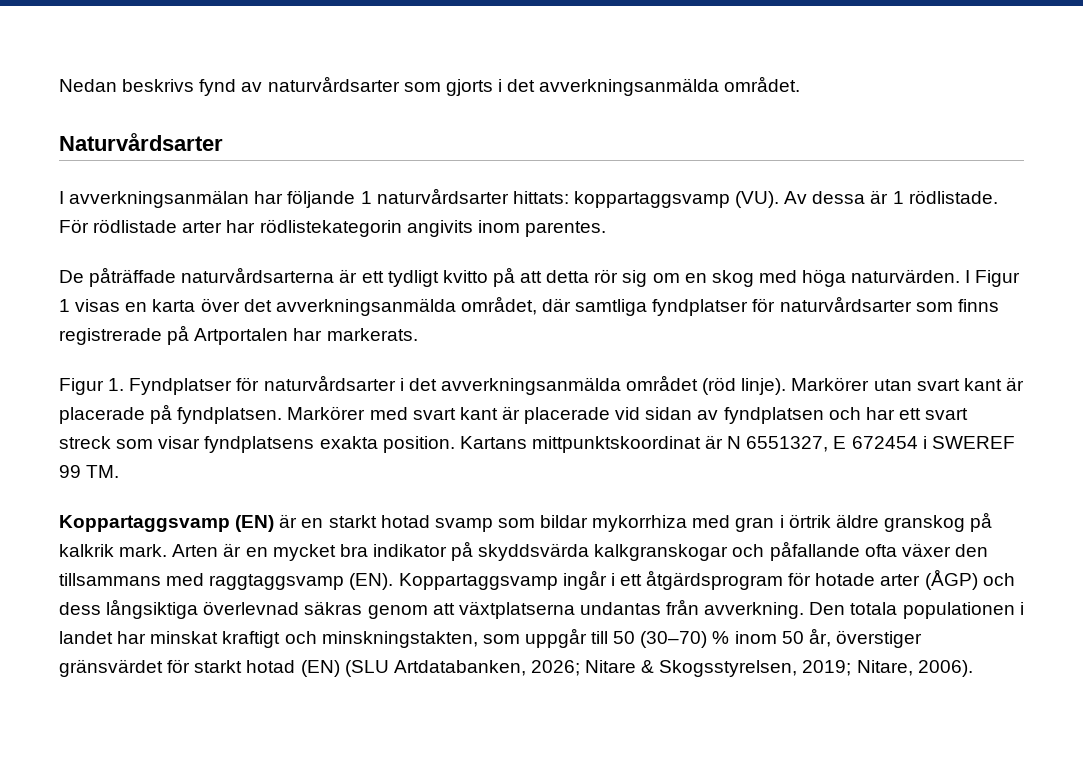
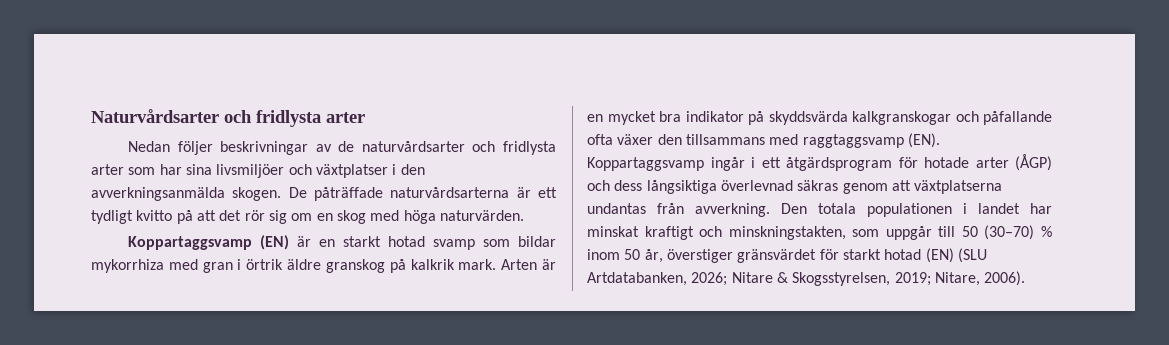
[59,76,801,96] [59,133,223,151] [59,188,998,208] [59,219,606,237] Nedan beskrivs fynd av naturvårdsarter som gjorts i det avverkningsanmälda området. // Naturvårdsarter // I avverkningsanmälan har följande 1 naturvårdsarter hittats: koppartaggsvamp (VU). Av dessa är 1 rödlistade. För rödlistade arter har rödlistekategorin angivits inom parentes. // -> [91,109,365,127] [128,141,556,155] [91,164,425,178] [91,187,282,201] Naturvårdsarter och fridlysta arter // Nedan följer beskrivningar av de naturvårdsarter och fridlysta arter som har sina livsmiljöer och växtplatser i den avverkningsanmälda skogen.
[546,270,590,283] detta -> [219,210,242,221] det
[965,270,1021,287] [59,296,999,316] [59,325,418,345] [59,375,1024,395] [59,404,969,424] [59,435,1015,453] [59,465,120,478] I Figur 1 visas en karta över det avverkningsanmälda området, där samtliga fyndplatser för naturvårdsarter som finns registrerade på Artportalen har markerats. // Figur 1. Fyndplatser för naturvårdsarter i det avverkningsanmälda området (röd linje). Markörer utan svart kant är placerade på fyndplatsen. Markörer med svart kant är placerade vid sidan av fyndplatsen och har ett svart streck som visar fyndplatsens exakta position. Kartans mittpunktskoordinat är N 6551327, E 672454 i SWEREF 99 TM. -> (524, 215) none

